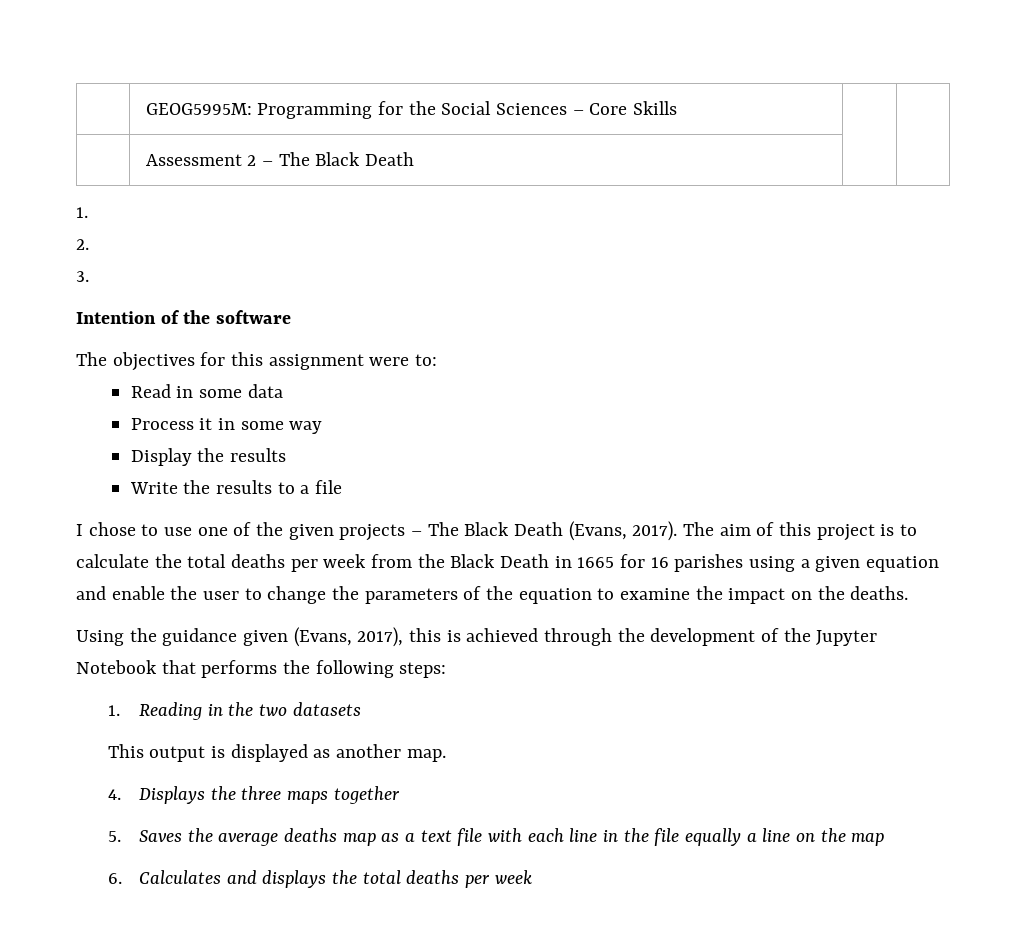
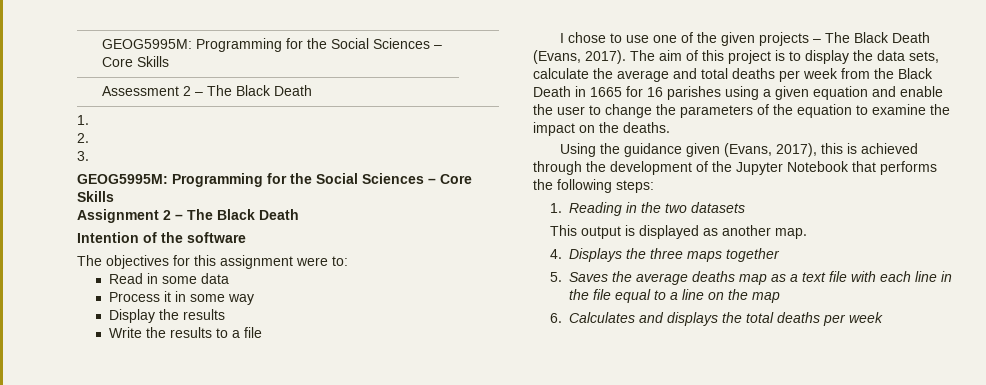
(89, 276) none -> [77,173,472,187] [77,191,114,202] [77,209,299,223] // GEOG5995M: Programming for the Social Sciences – Core Skills // Assignment 2 – The Black Death
[76,554,182,568] calculate the -> [805,50,939,64] [533,68,697,82] display the data sets, calculate the average and
[685,828,742,846] equally -> [614,289,666,303] equal to

